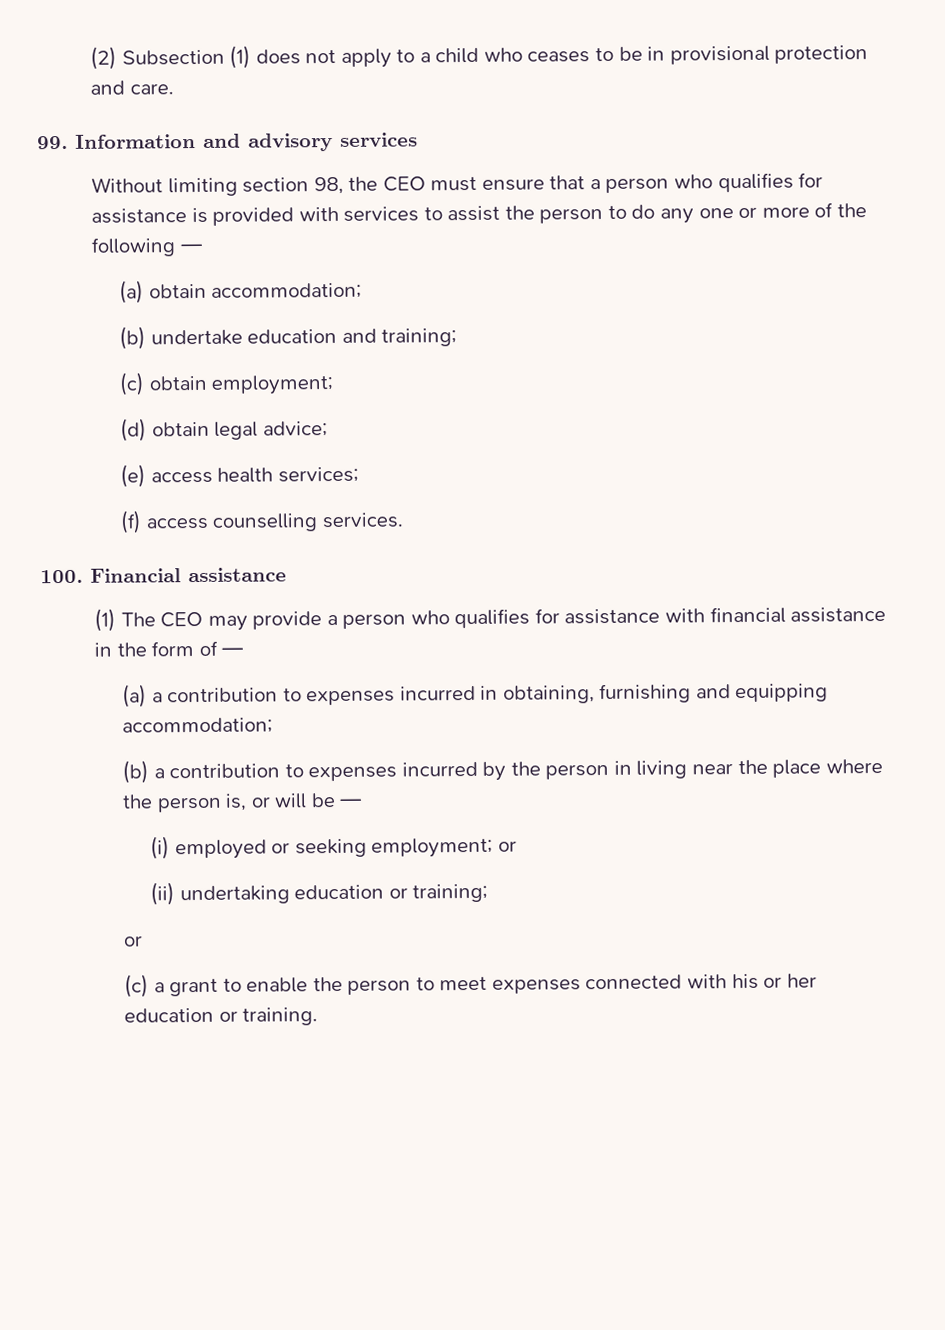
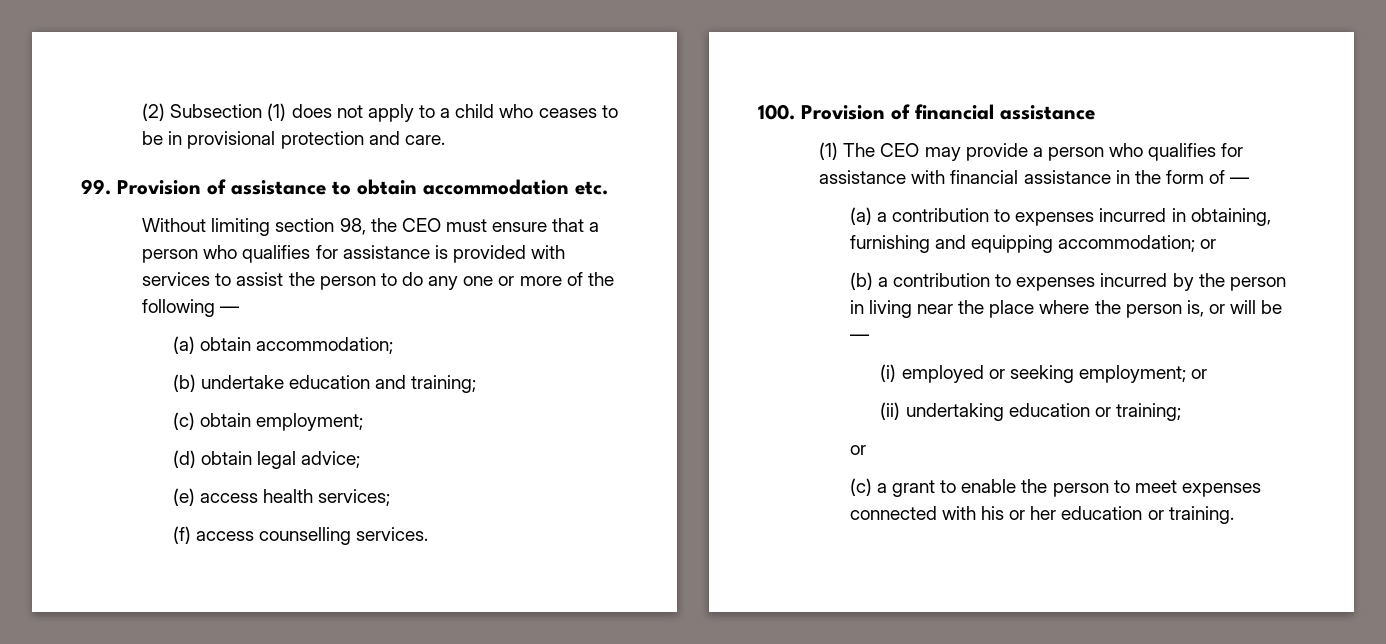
[75,132,418,152] Information and advisory services -> [117,179,608,195] Provision of assistance to obtain accommodation etc.
[90,568,181,583] Financial -> [801,104,994,120] Provision of financial
(274, 725) none -> [1200,239,1217,249] or

